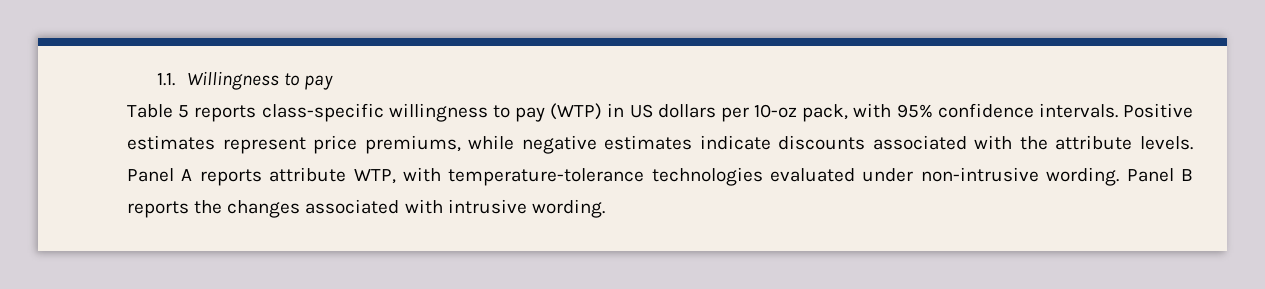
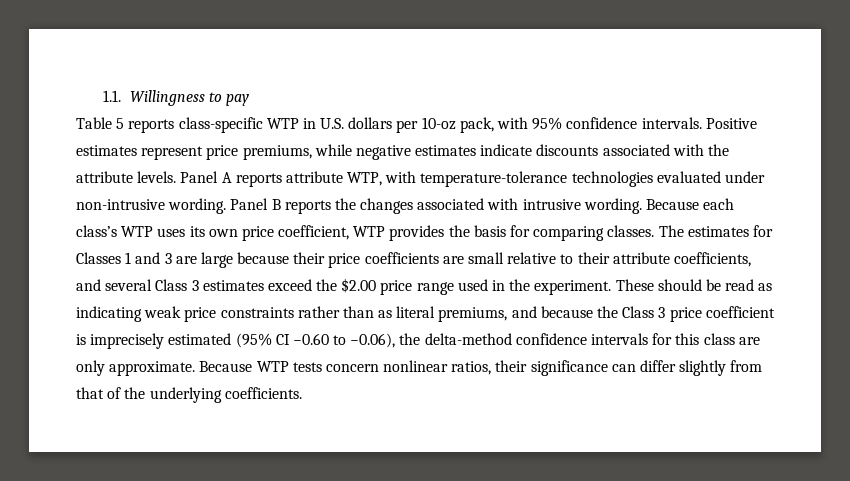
[388,103,653,122] willingness to pay (WTP) in US -> [266,118,345,129] WTP in U.S.
(605, 208) none -> [646,198,735,210] [76,225,773,241] [76,252,751,268] [76,278,773,295] [76,306,775,322] [76,333,760,349] [76,360,763,376] [76,387,302,403] Because each class’s WTP uses its own price coefficient, WTP provides the basis for comparing classes. The estimates for Classes 1 and 3 are large because their price coefficients are small relative to their attribute coefficients, and several Class 3 estimates exceed the $2.00 price range used in the experiment. These should be read as indicating weak price constraints rather than as literal premiums, and because the Class 3 price coefficient is imprecisely estimated (95% CI −0.60 to −0.06), the delta-method confidence intervals for this class are only approximate. Because WTP tests concern nonlinear ratios, their significance can differ slightly from that of the underlying coefficients.

